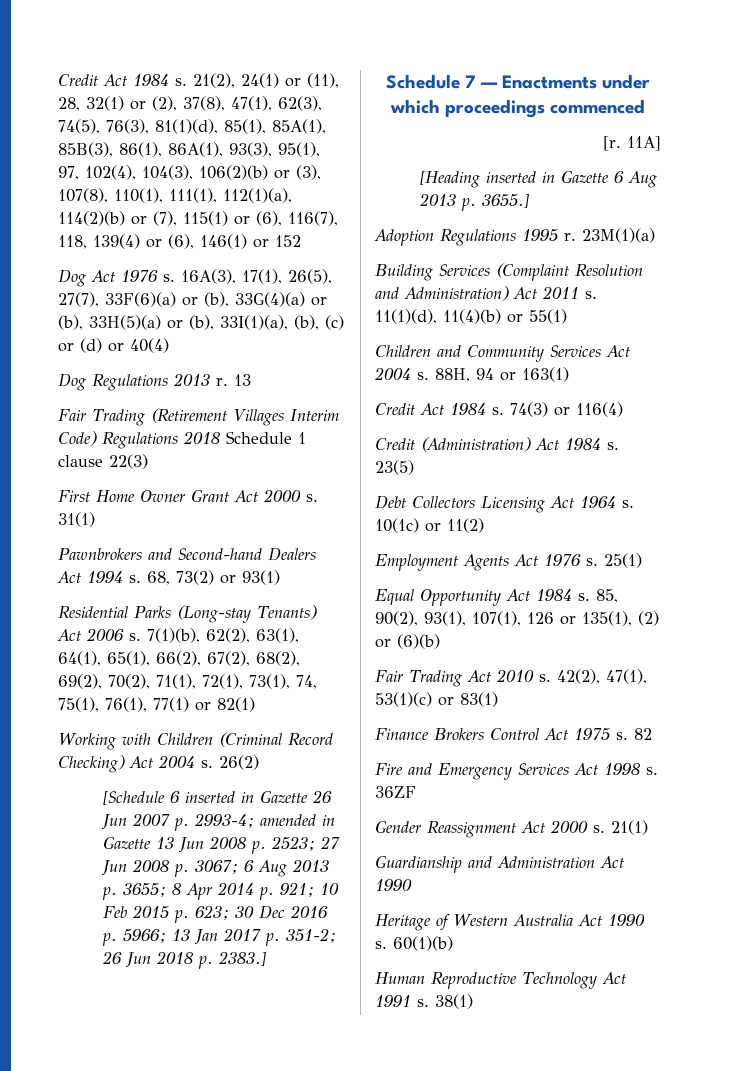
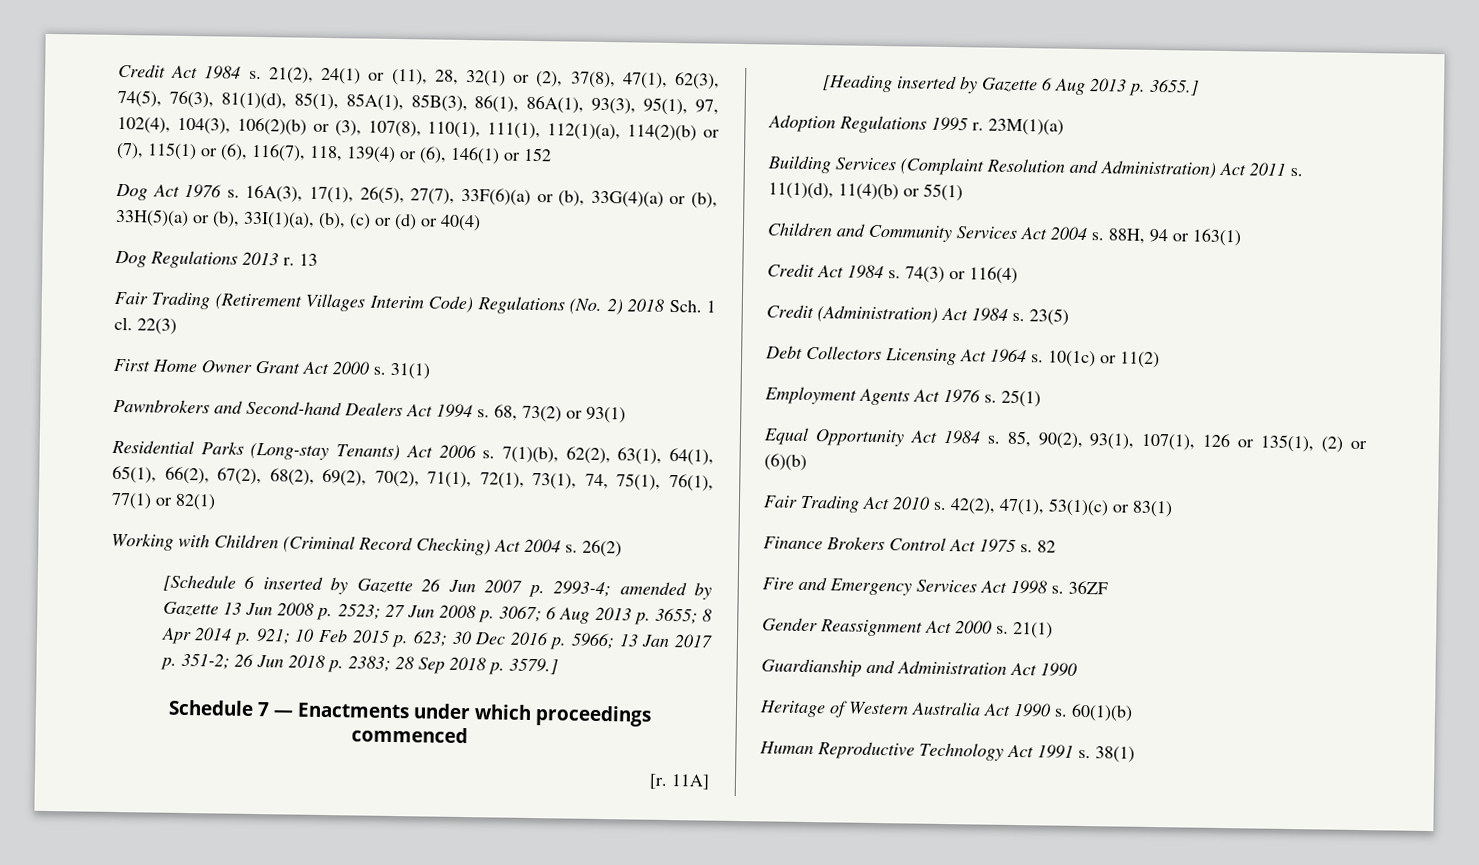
[183,431,306,444] [58,455,103,467] 2018 Schedule 1 clause -> [569,298,717,316] [114,316,133,331] (No. 2) 2018 Sch. 1 cl.
[240,792,254,803] in -> [330,577,349,595] by
[321,815,335,826] in -> [694,582,712,600] by
[217,951,267,966] 2383.] -> [347,655,558,675] 2383; 28 Sep 2018 p. 3579.]
[541,172,555,183] in -> [958,76,978,94] by

